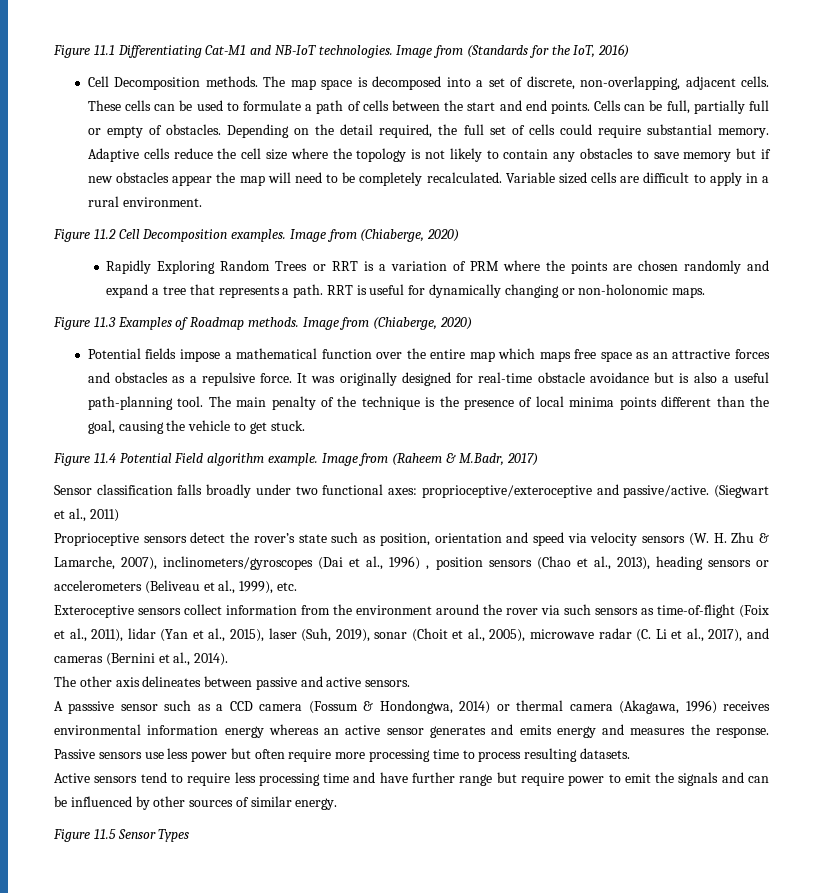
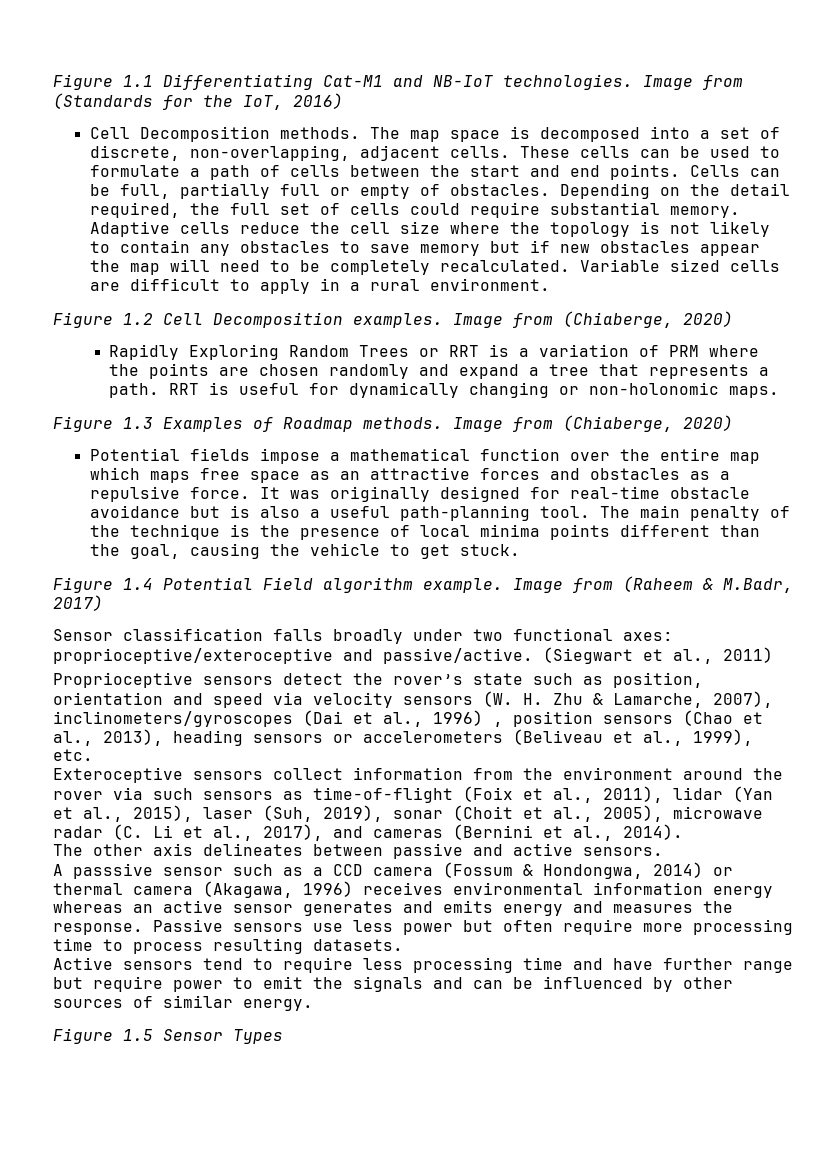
[53,45,115,58] Figure 11.1 -> [53,74,153,90] Figure 1.1
[93,229,116,239] 11.2 -> [123,313,153,325] 1.2
[93,317,116,327] 11.3 -> [123,417,153,429] 1.3
[93,453,116,463] 11.4 -> [123,578,153,590] 1.4
[93,829,116,839] 11.5 -> [123,1029,153,1041] 1.5

